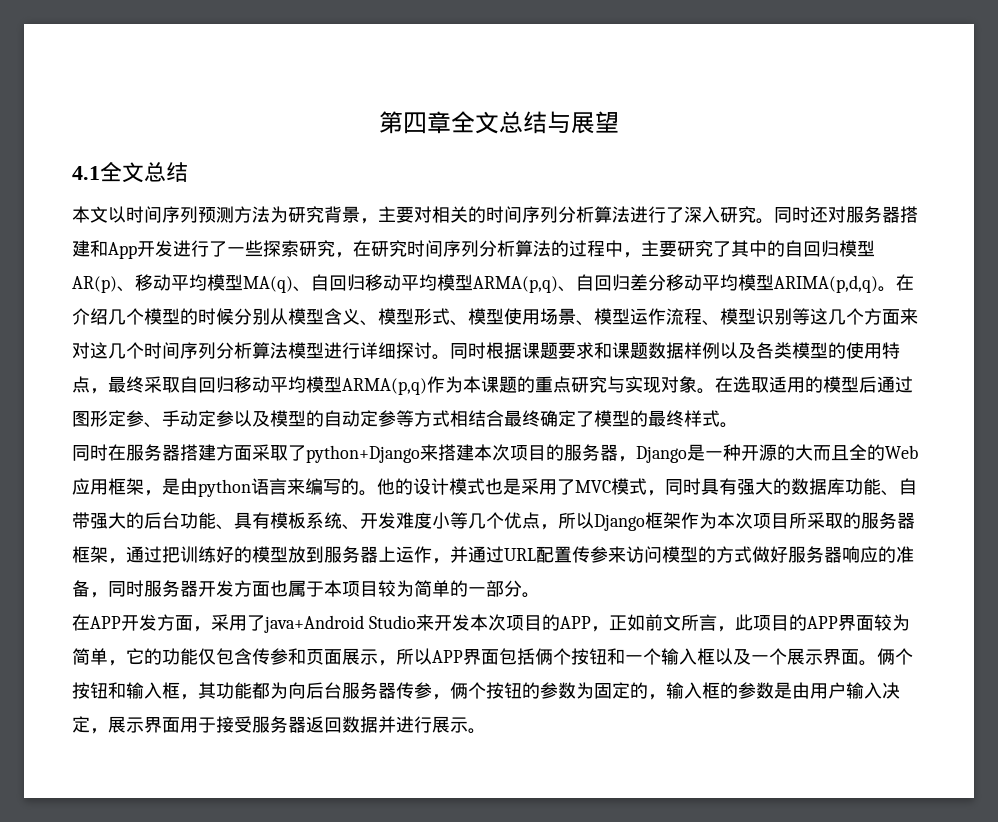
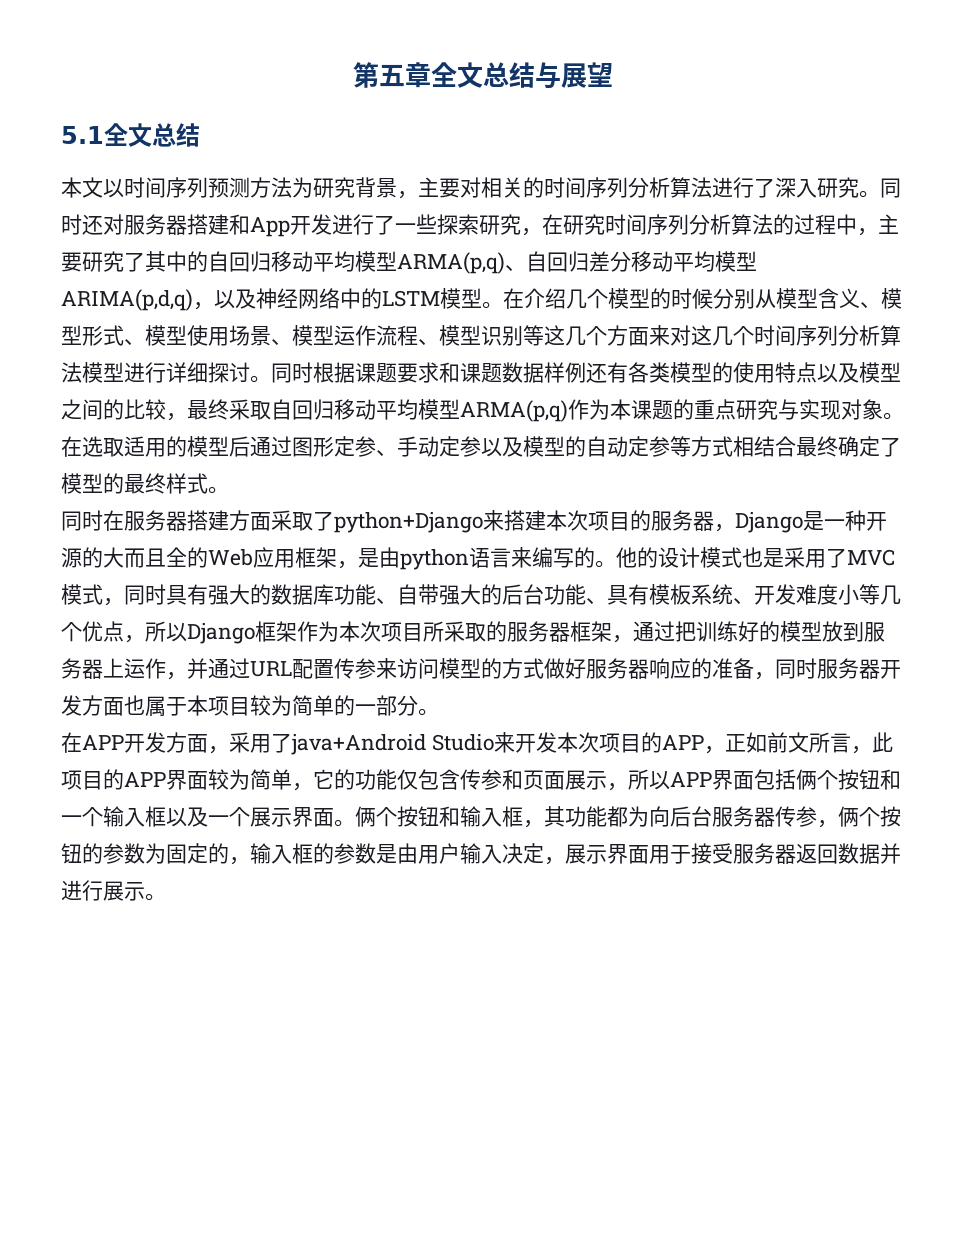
[403,112,427,134] 四 -> [378,64,405,87] 五
[72,166,100,180] 4.1 -> [61,126,104,144] 5.1
[839,240,875,257] [72,274,365,293] 模型AR(p)、移动平均模型MA(q)、自回归 -> (271, 261) none
(878, 284) none -> [193,288,482,310] ，以及神经网络中的LSTM模型
[720,342,756,359] 以及 -> [586,362,628,383] 还有
(90, 384) none -> [817,362,901,383] [61,399,166,420] 以及模型之间的比较

